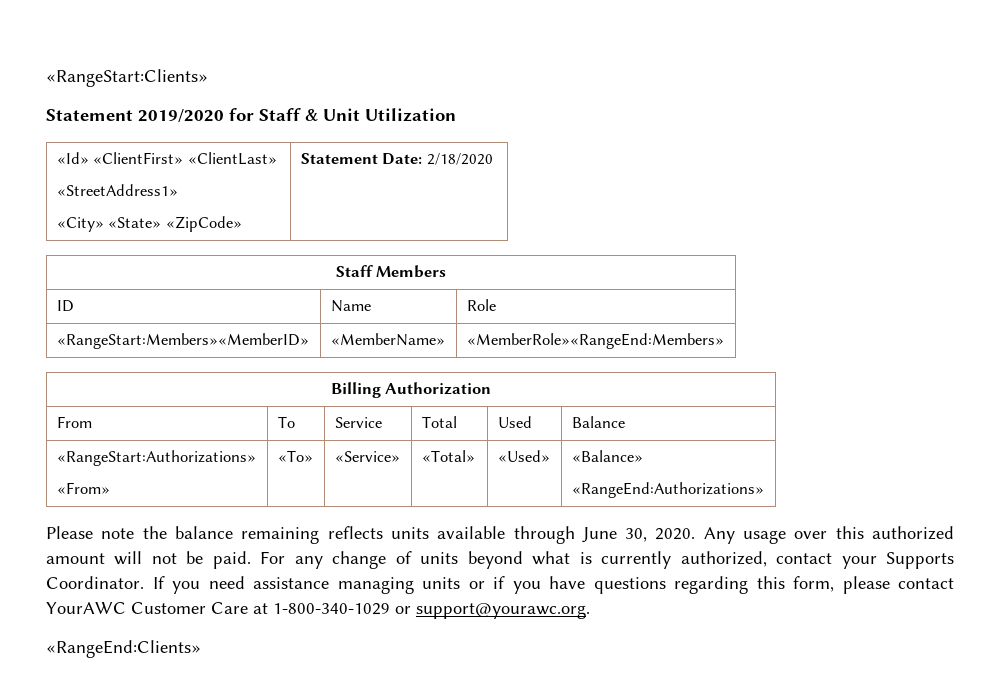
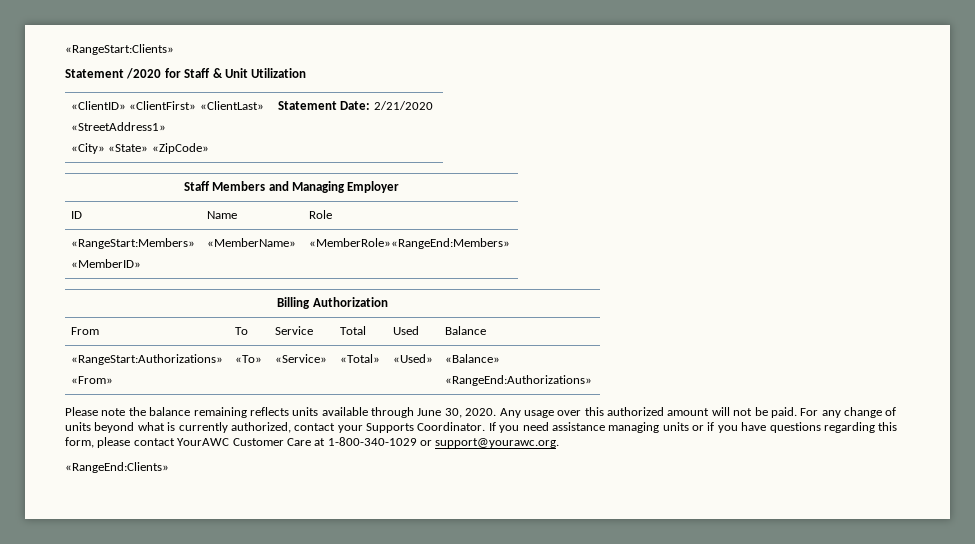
[138,109,224,123] 2019/2020 -> [126,68,162,79] /2020
[56,152,89,164] «Id» -> [70,101,126,110] «ClientID»
[426,153,493,165] 2/18/2020 -> [373,101,433,110] 2/21/2020
(447, 271) none -> [268,181,400,193] and Managing Employer
[56,333,309,349] «RangeStart:Members»«MemberID» -> [70,238,195,249] [70,259,141,268] «RangeStart:Members» // «MemberID»

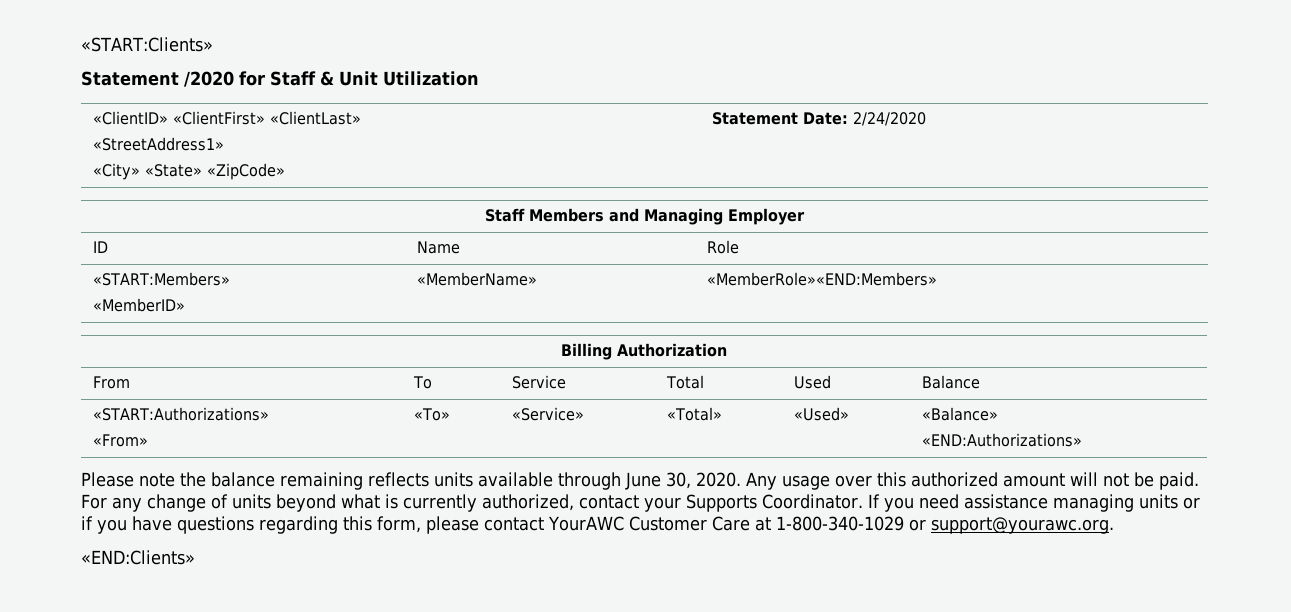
[65,44,174,55] «RangeStart:Clients» -> [81,37,213,52] «START:Clients»
[373,101,433,110] 2/21/2020 -> [852,112,926,126] 2/24/2020
[70,238,195,249] «RangeStart:Members» -> [92,272,230,286] «START:Members»
[308,238,510,249] «MemberRole»«RangeEnd:Members» -> [706,272,937,286] «MemberRole»«END:Members»
[70,354,223,365] «RangeStart:Authorizations» -> [92,407,269,421] «START:Authorizations»
[444,375,592,386] «RangeEnd:Authorizations» -> [921,433,1082,447] «END:Authorizations»
[65,462,169,473] «RangeEnd:Clients» -> [81,550,195,565] «END:Clients»

